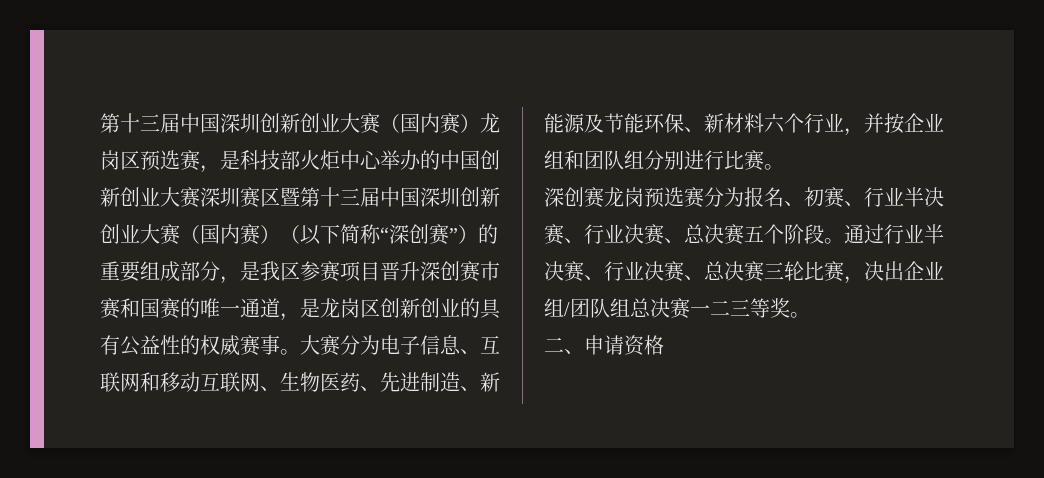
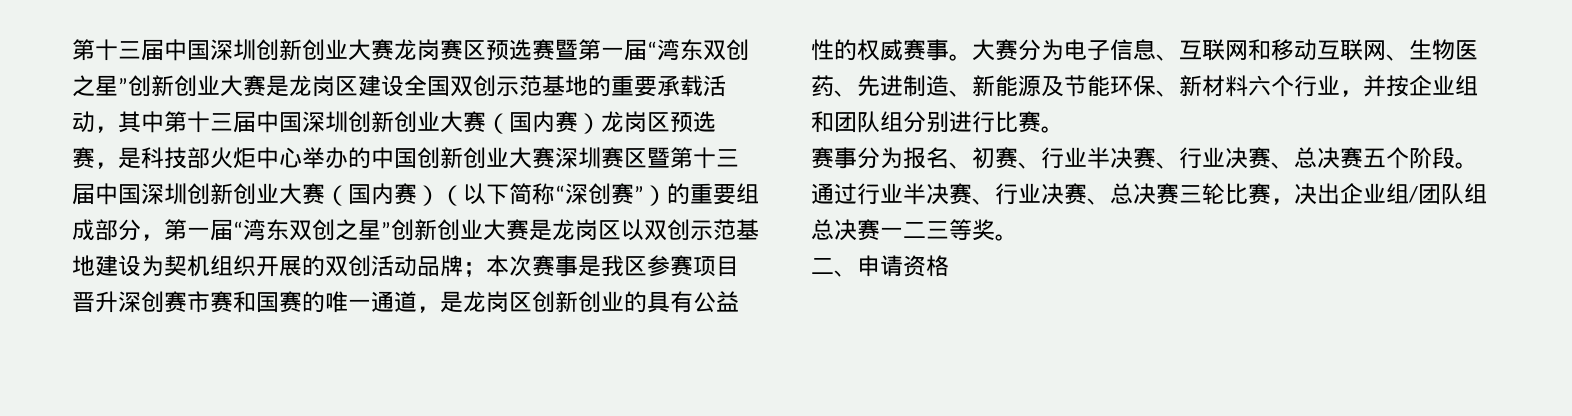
[100,113,380,134] 第十三届中国深圳创新创业大赛 -> [72,39,749,61] [72,75,726,97] [72,111,486,133] 第十三届中国深圳创新创业大赛龙岗赛区预选赛暨第一届“湾东双创之星”创新创业大赛是龙岗区建设全国双创示范基地的重要承载活动，其中第十三届中国深圳创新创业大赛
(240, 280) none -> [164,219,759,241] [72,255,578,277] 第一届“湾东双创之星”创新创业大赛是龙岗区以双创示范基地建设为契机组织开展的双创活动品牌；本次赛事
[544,187,704,208] 深创赛龙岗预选赛 -> [811,147,857,169] 赛事

